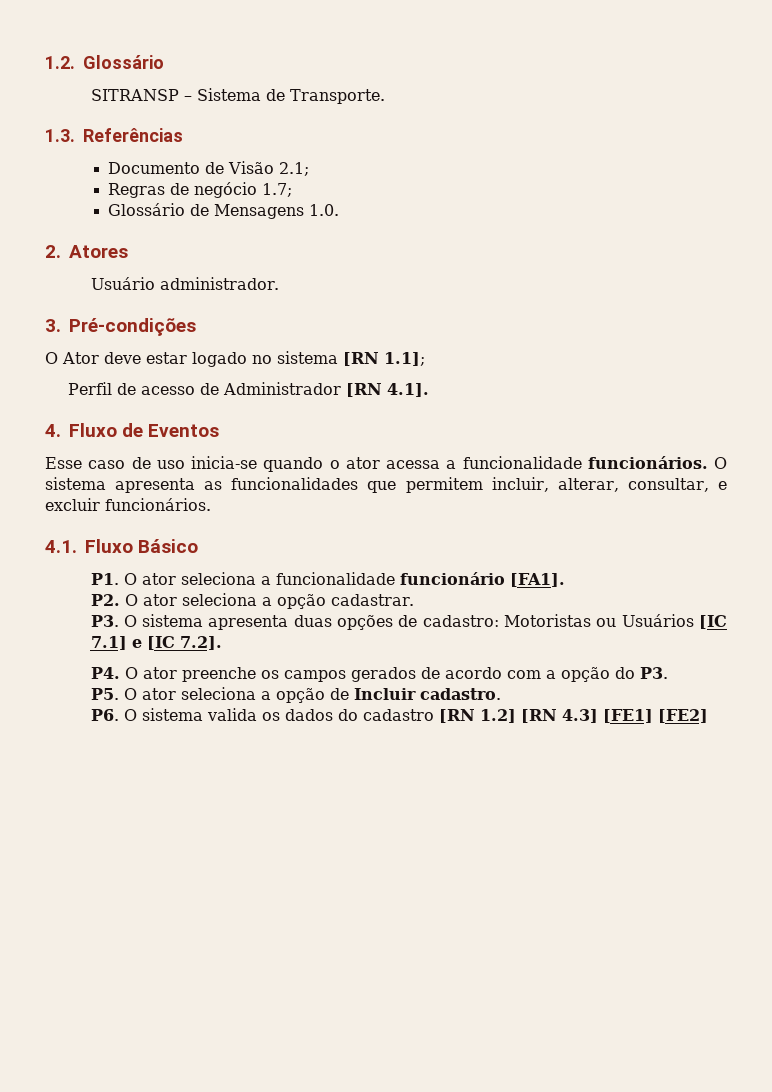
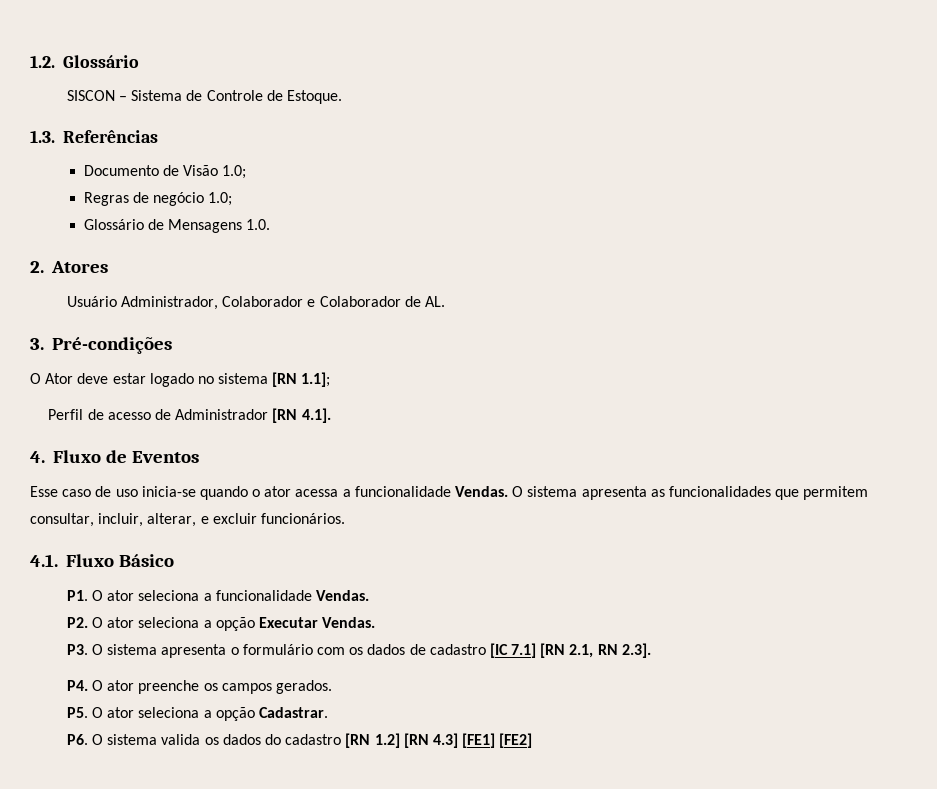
[90,89,179,101] SITRANSP -> [66,90,115,101] SISCON
[289,89,385,104] Transporte. -> [206,90,342,104] Controle de Estoque.
[279,162,310,176] 2.1; -> [222,165,247,179] 1.0;
[262,183,293,197] 1.7; -> [208,192,233,206] 1.0;
[159,277,280,290] administrador. -> [121,296,445,310] Administrador, Colaborador e Colaborador de AL.
[587,456,708,469] funcionários. -> [455,486,509,497] Vendas.
(483, 485) none -> [30,513,94,527] consultar,
[627,478,709,492] consultar, -> (197, 520) none
[399,572,566,587] funcionário [FA1]. -> [315,590,369,601] Vendas.
[330,594,415,606] cadastrar. -> [258,617,376,628] Executar Vendas.
[293,614,727,630] [90,636,222,650] duas opções de cadastro: Motoristas ou Usuários [IC 7.1] e [IC 7.2]. -> [230,643,651,658] o formulário com os dados de cadastro [IC 7.1] [RN 2.1, RN 2.3].
[350,667,668,682] gerados de acordo com a opção do P3. -> [275,680,332,694] gerados.
[329,688,501,700] de Incluir cadastro. -> [258,707,328,718] Cadastrar.

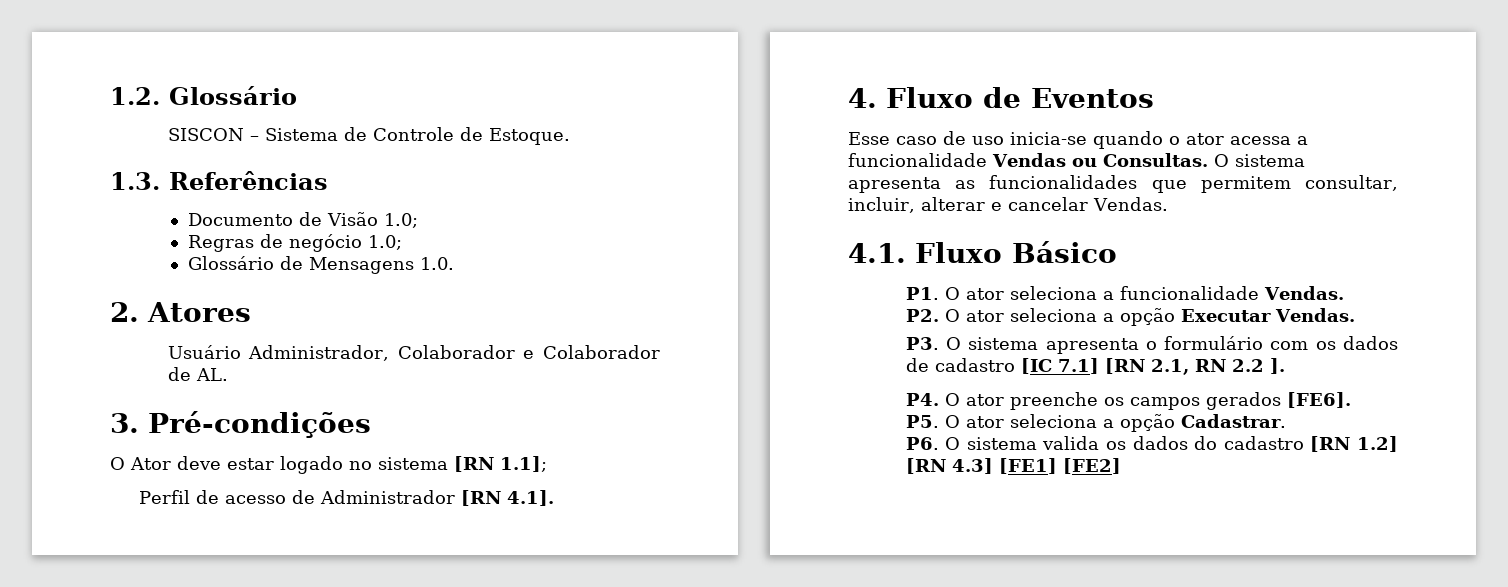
[455,486,509,497] Vendas. -> [992,153,1208,167] Vendas ou Consultas.
[147,513,345,527] alterar, e excluir funcionários. -> [920,197,1168,211] alterar e cancelar Vendas.
[621,643,651,658] 2.3]. -> [1231,358,1285,374] 2.2 ].
[275,680,332,694] gerados. -> [1205,392,1351,410] gerados [FE6].

